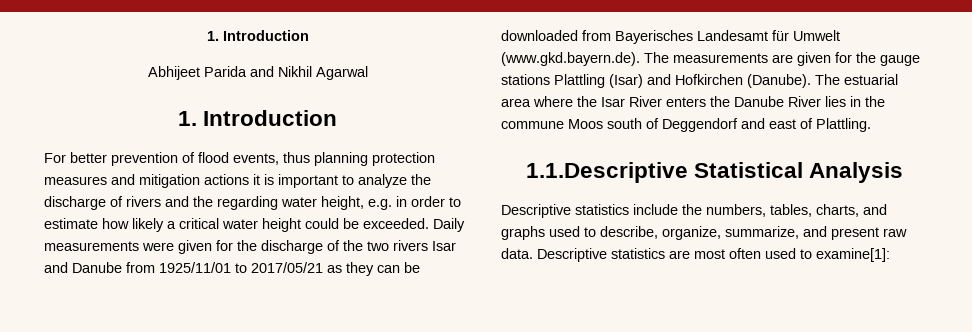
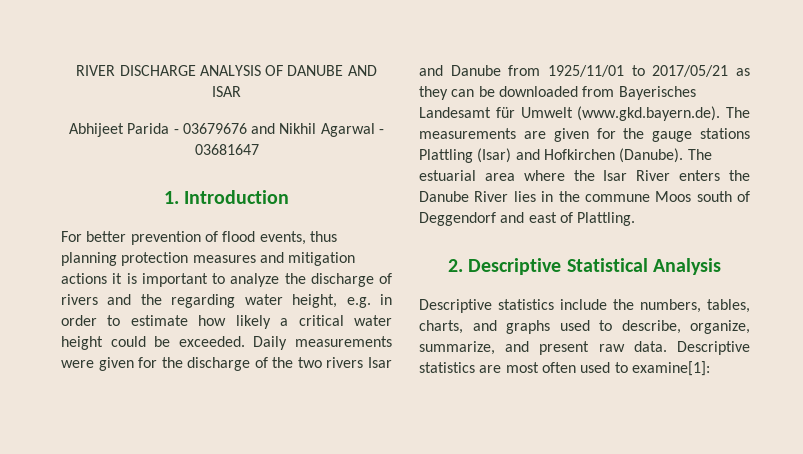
[206,30,309,41] 1. Introduction -> [76,65,377,76] [212,86,241,97] RIVER DISCHARGE ANALYSIS OF DANUBE AND ISAR
(247, 71) none -> [173,123,247,134] - 03679676
(368, 73) none -> [379,129,385,134] [194,144,259,155] - 03681647
[525,162,688,183] 1.1.Descriptive -> [447,258,562,275] 2. Descriptive

